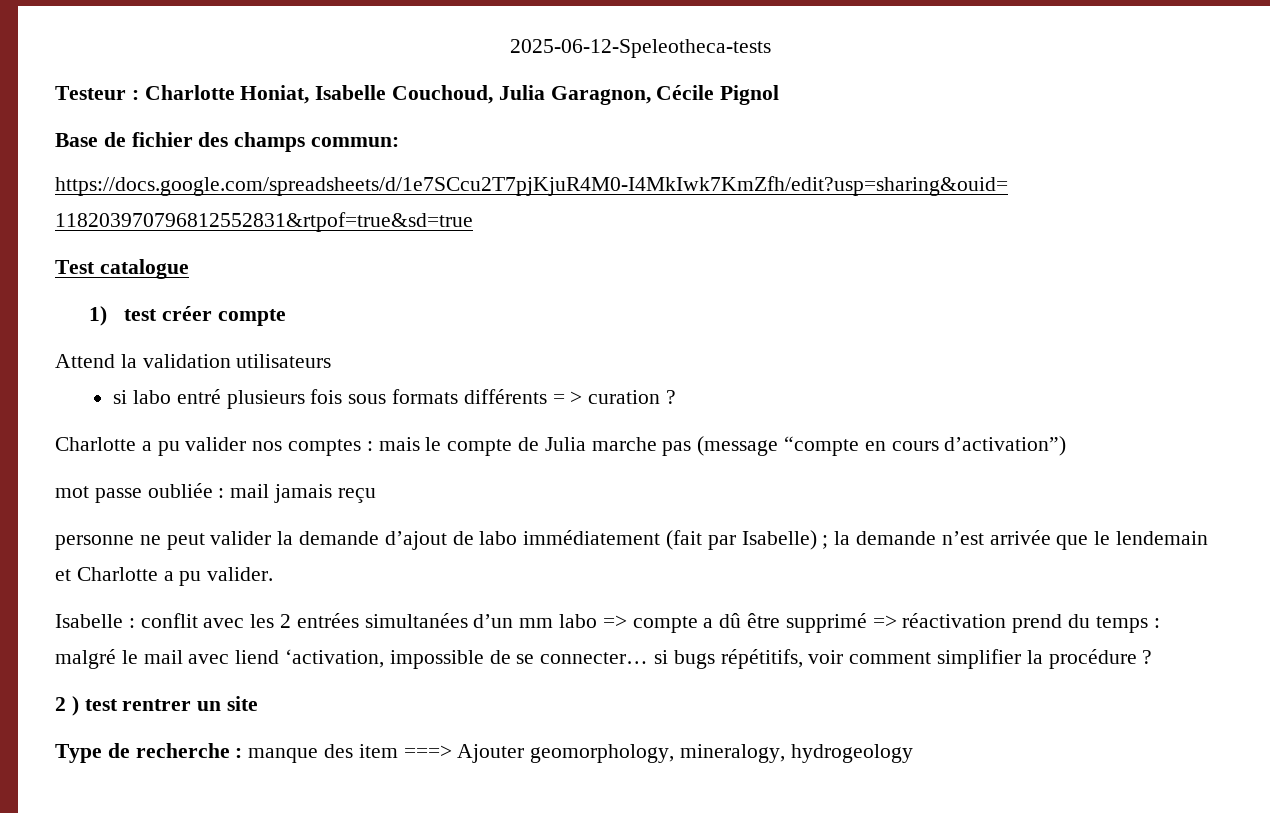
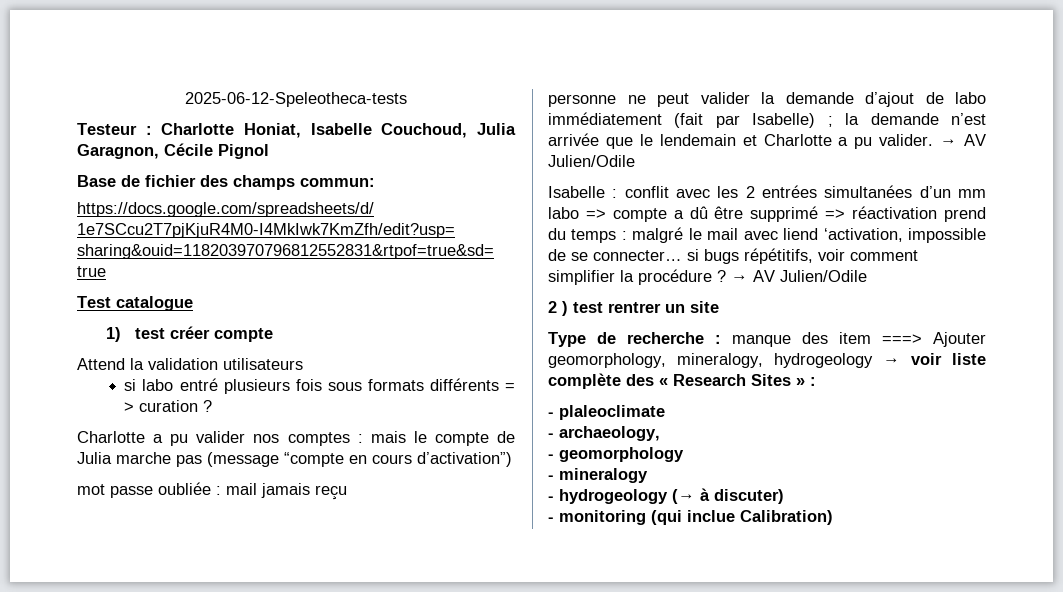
(274, 574) none -> [940,134,986,146] [548,155,635,167] → AV Julien/Odile
(1153, 657) none -> [731,270,867,282] → AV Julien/Odile
(913, 753) none -> [883,353,986,365] [548,373,816,389] [548,405,665,420] [548,426,660,441] [548,447,684,462] [548,468,648,483] [548,488,784,504] [548,510,833,525] → voir liste complète des « Research Sites » : // - plaleoclimate // - archaeology, // - geomorphology // - mineralogy // - hydrogeology (→ à discuter) // - monitoring (qui inclue Calibration)

